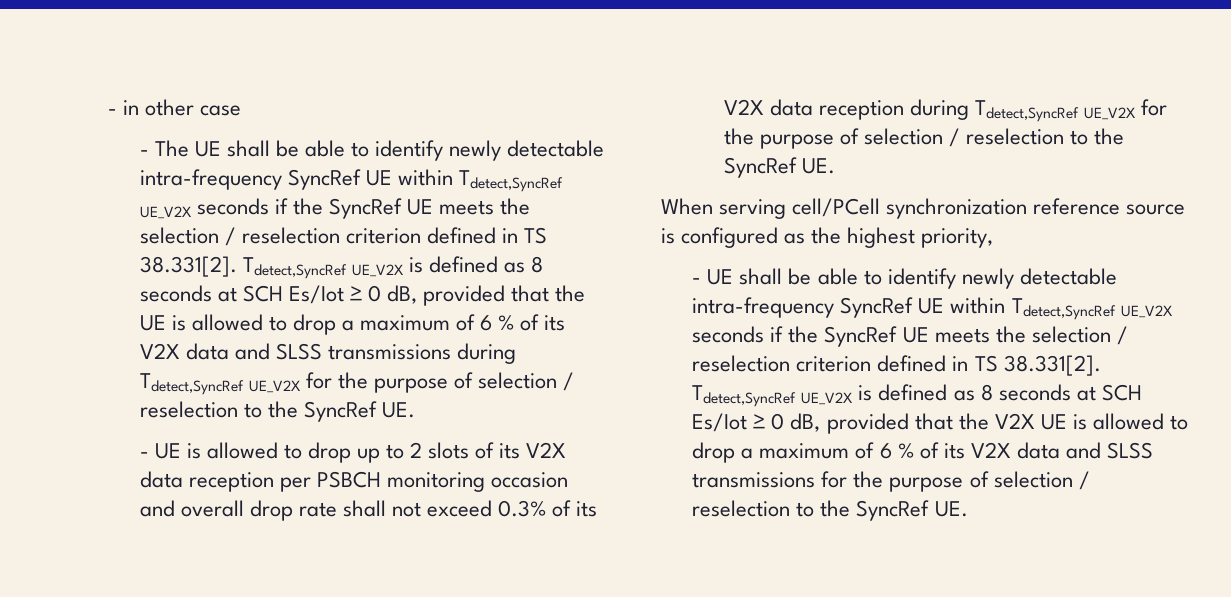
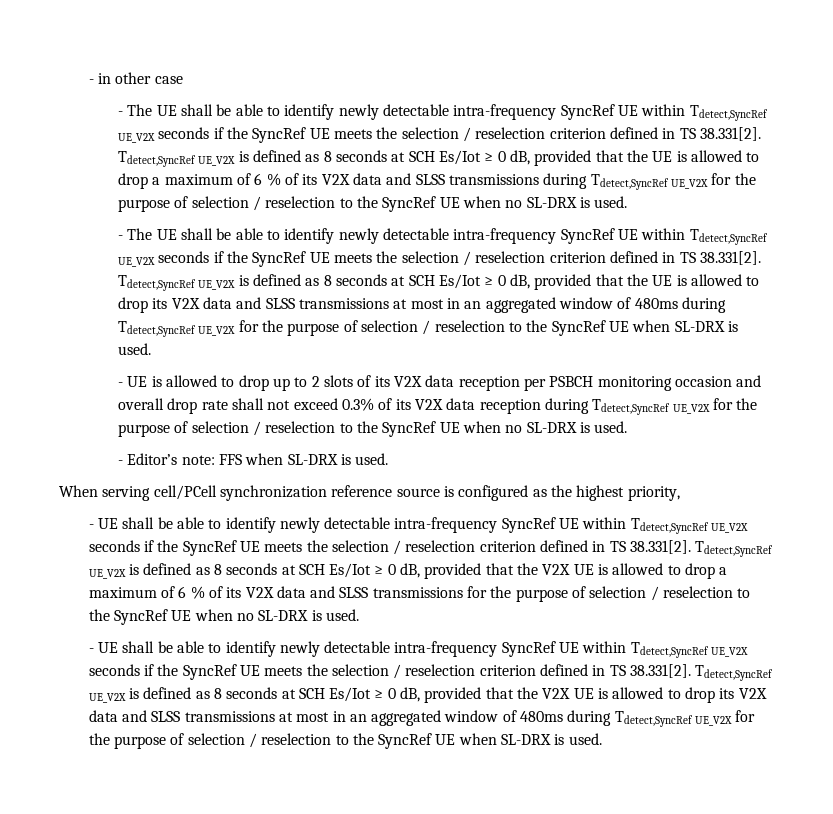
[381,402,415,418] UE. -> [439,196,628,208] [118,228,768,245] [118,251,761,267] [118,274,760,291] [118,297,726,313] [118,320,738,337] [118,343,152,355] UE when no SL-DRX is used. // - The UE shall be able to identify newly detectable intra-frequency SyncRef UE within Tdetect,SyncRef UE_V2X seconds if the SyncRef UE meets the selection / reselection criterion defined in TS 38.331[2]. Tdetect,SyncRef UE_V2X is defined as 8 seconds at SCH Es/Iot ≥ 0 dB, provided that the UE is allowed to drop its V2X data and SLSS transmissions at most in an aggregated window of 480ms during Tdetect,SyncRef UE_V2X for the purpose of selection / reselection to the SyncRef UE when SL-DRX is used.
[801,158,835,174] UE. -> [439,421,628,433] [118,453,389,465] UE when no SL-DRX is used. // - Editor’s note: FFS when SL-DRX is used.
[934,501,968,517] UE. -> [171,609,359,621] [88,641,749,658] [88,664,774,681] [88,687,767,703] [88,710,756,727] [88,733,602,749] UE when no SL-DRX is used. // - UE shall be able to identify newly detectable intra-frequency SyncRef UE within Tdetect,SyncRef UE_V2X seconds if the SyncRef UE meets the selection / reselection criterion defined in TS 38.331[2]. Tdetect,SyncRef UE_V2X is defined as 8 seconds at SCH Es/Iot ≥ 0 dB, provided that the V2X UE is allowed to drop its V2X data and SLSS transmissions at most in an aggregated window of 480ms during Tdetect,SyncRef UE_V2X for the purpose of selection / reselection to the SyncRef UE when SL-DRX is used.

